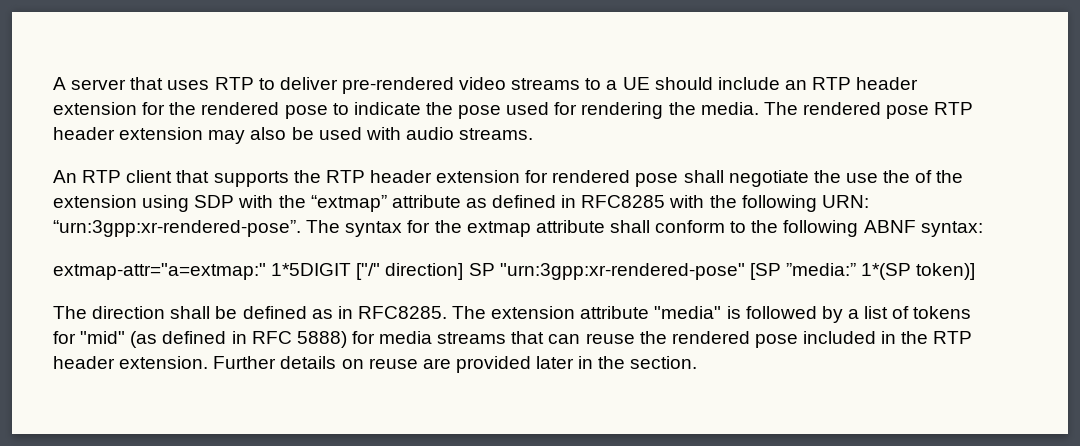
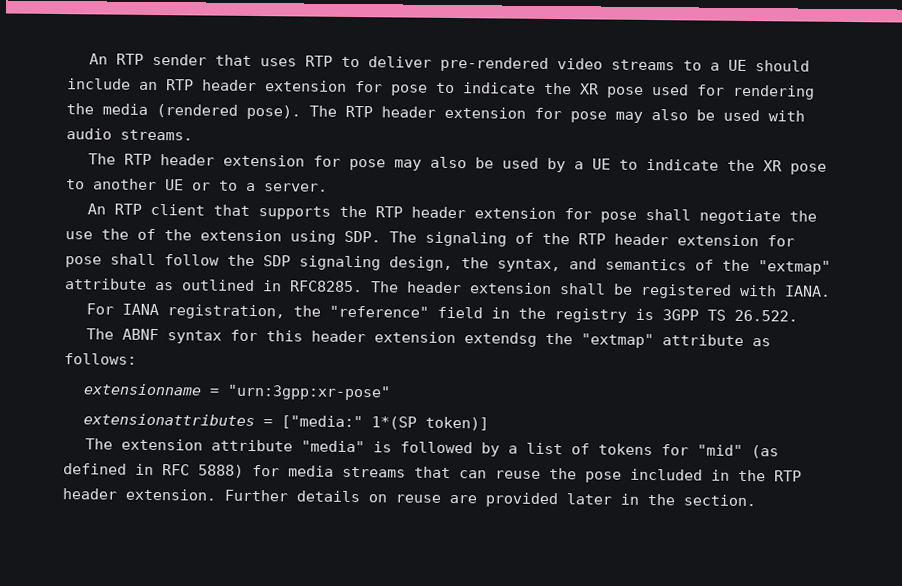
[53,77,127,90] A server -> [89,53,208,66] An RTP sender
[169,102,280,115] the rendered -> (383, 87) none
(453, 108) none -> [580,83,600,95] XR
[700,102,974,119] [53,127,204,140] media. The rendered pose RTP header extension -> [102,103,607,123] media (rendered pose). The RTP header extension for pose
(534, 134) none -> [88,153,828,175] [66,178,328,192] // The RTP header extension for pose may also be used by a UE to indicate the XR pose to another UE or to a server.
[552,170,631,183] rendered -> (593, 214) none
[194,195,869,212] [53,220,983,237] [53,263,976,280] [53,306,447,319] SDP with the “extmap” attribute as defined in RFC8285 with the following URN: “urn:3gpp:xr-rendered-pose”. The syntax for the extmap attribute shall conform to the following ABNF syntax: // extmap-attr="a=extmap:" 1*5DIGIT ["/" direction] SP "urn:3gpp:xr-rendered-pose" [SP ”media:” 1*(SP token)] // The direction shall be defined as in RFC8285. -> [344,230,795,247] [65,253,831,275] [65,278,831,299] [86,303,799,323] [86,328,772,349] [64,353,137,365] [83,383,392,401] [83,413,490,431] SDP. The signaling of the RTP header extension for pose shall follow the SDP signaling design, the syntax, and semantics of the "extmap" attribute as outlined in RFC8285. The header extension shall be registered with IANA. // For IANA registration, the "reference" field in the registry is 3GPP TS 26.522. // The ABNF syntax for this header extension extendsg the "extmap" attribute as follows: // extensionname = "urn:3gpp:xr-pose" // extensionattributes = ["media:" 1*(SP token)] //
[671,331,750,344] rendered -> (577, 474) none

